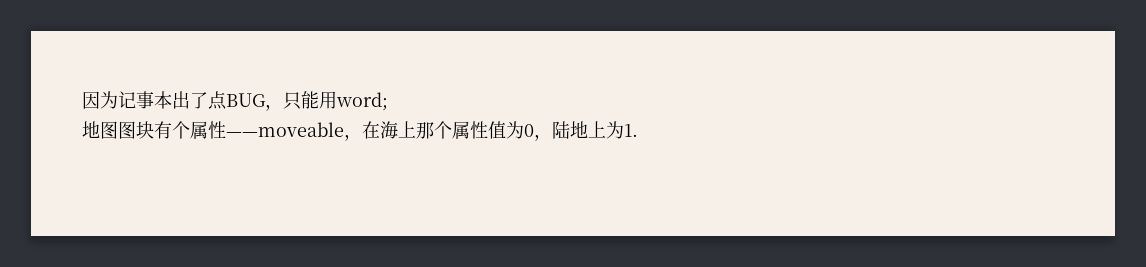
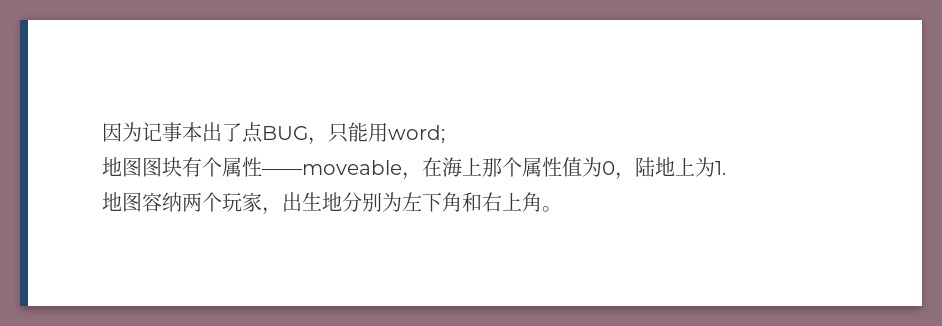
(638, 130) none -> [102,192,562,215] // 地图容纳两个玩家，出生地分别为左下角和右上角。

